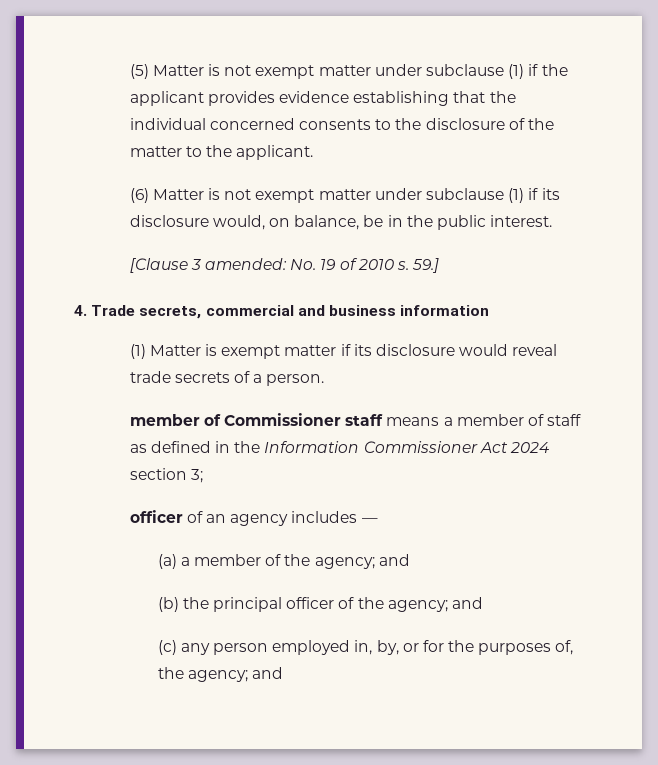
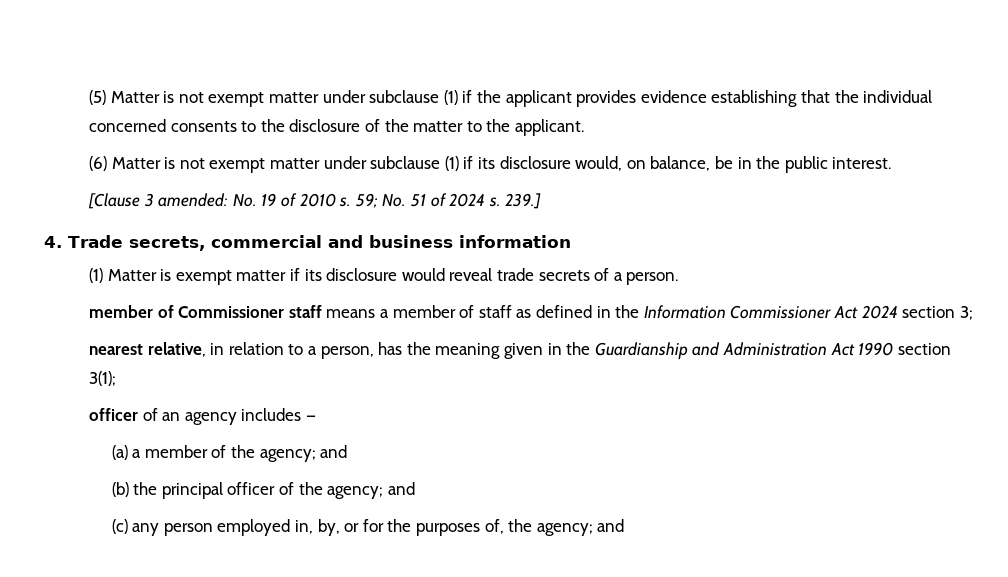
[412,258,440,273] 59.] -> [355,193,542,209] 59; No. 51 of 2024 s. 239.]
(203, 476) none -> [89,342,951,360] [89,371,117,386] // nearest relative, in relation to a person, has the meaning given in the Guardianship and Administration Act 1990 section 3(1);

